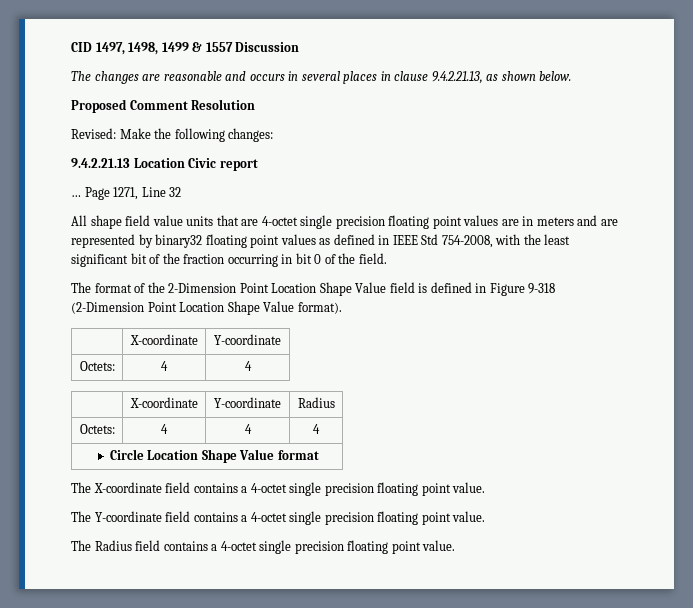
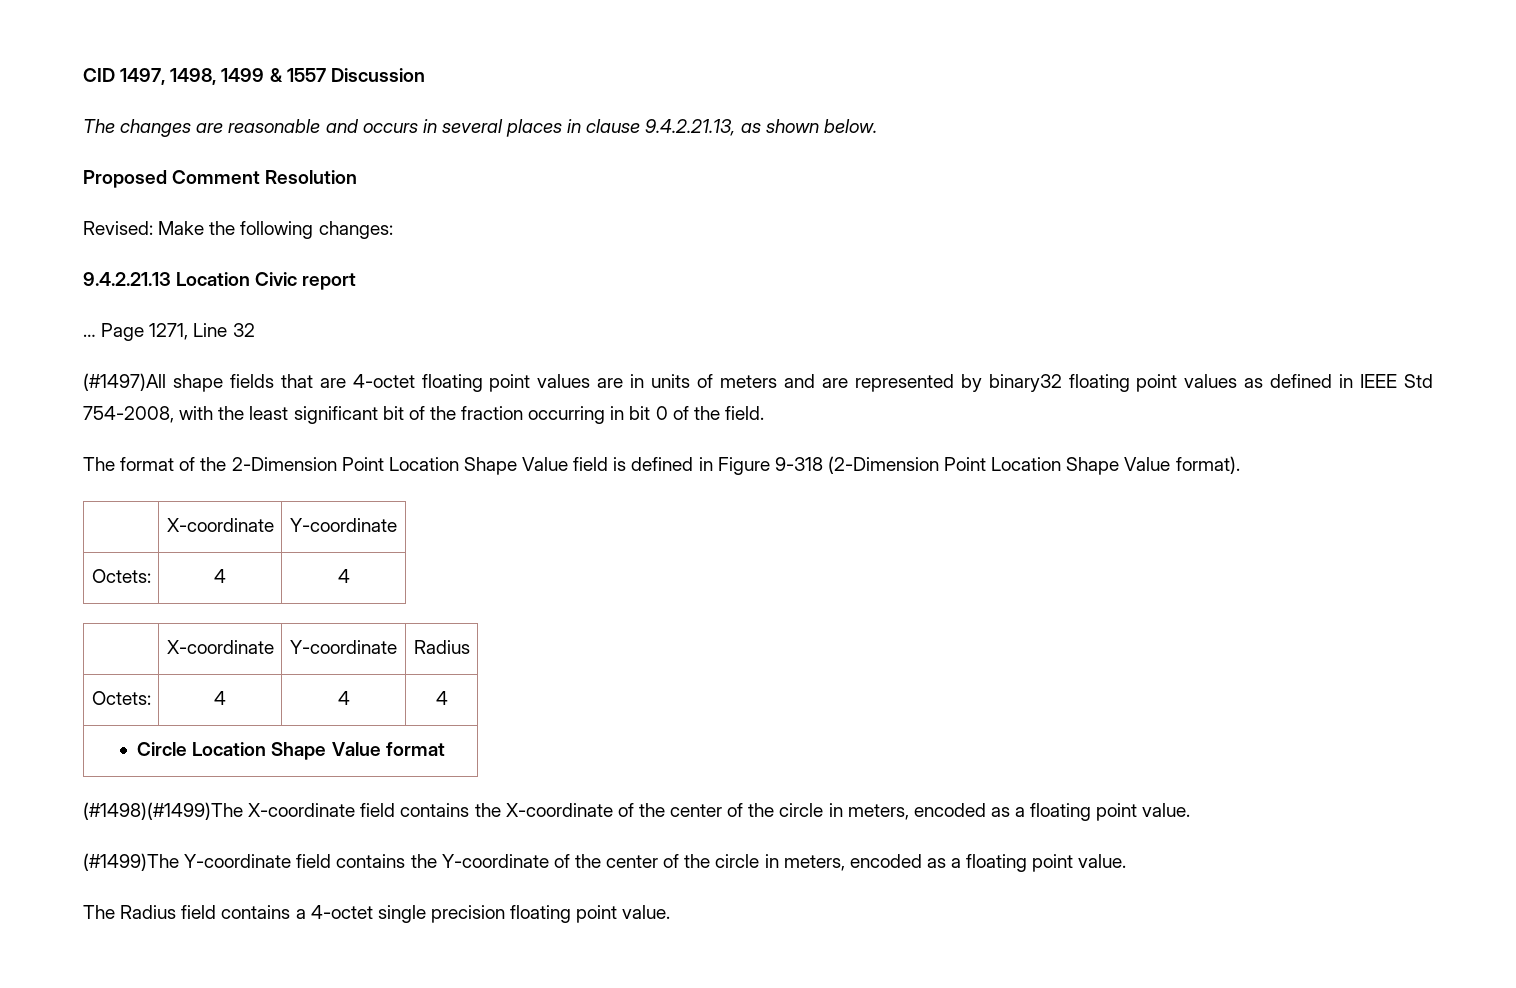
[71,215,214,229] All shape field value units -> [83,373,274,392] (#1497)All shape fields
[300,215,385,229] single precision -> (415, 381) none
(534, 221) none -> [651,374,714,388] units of
[71,482,91,493] The -> [83,802,243,820] (#1498)(#1499)The
[241,482,486,496] [71,511,91,522] a 4-octet single precision floating point value. // The -> [474,803,1191,821] [83,853,179,871] the X-coordinate of the center of the circle in meters, encoded as a floating point value. // (#1499)The
[241,511,374,525] a 4-octet single precision -> [410,854,962,871] the Y-coordinate of the center of the circle in meters, encoded as a

